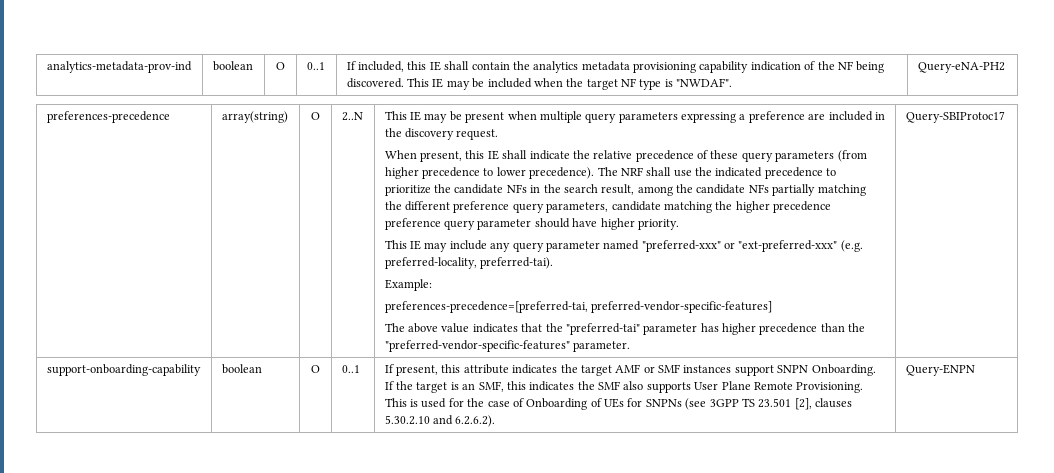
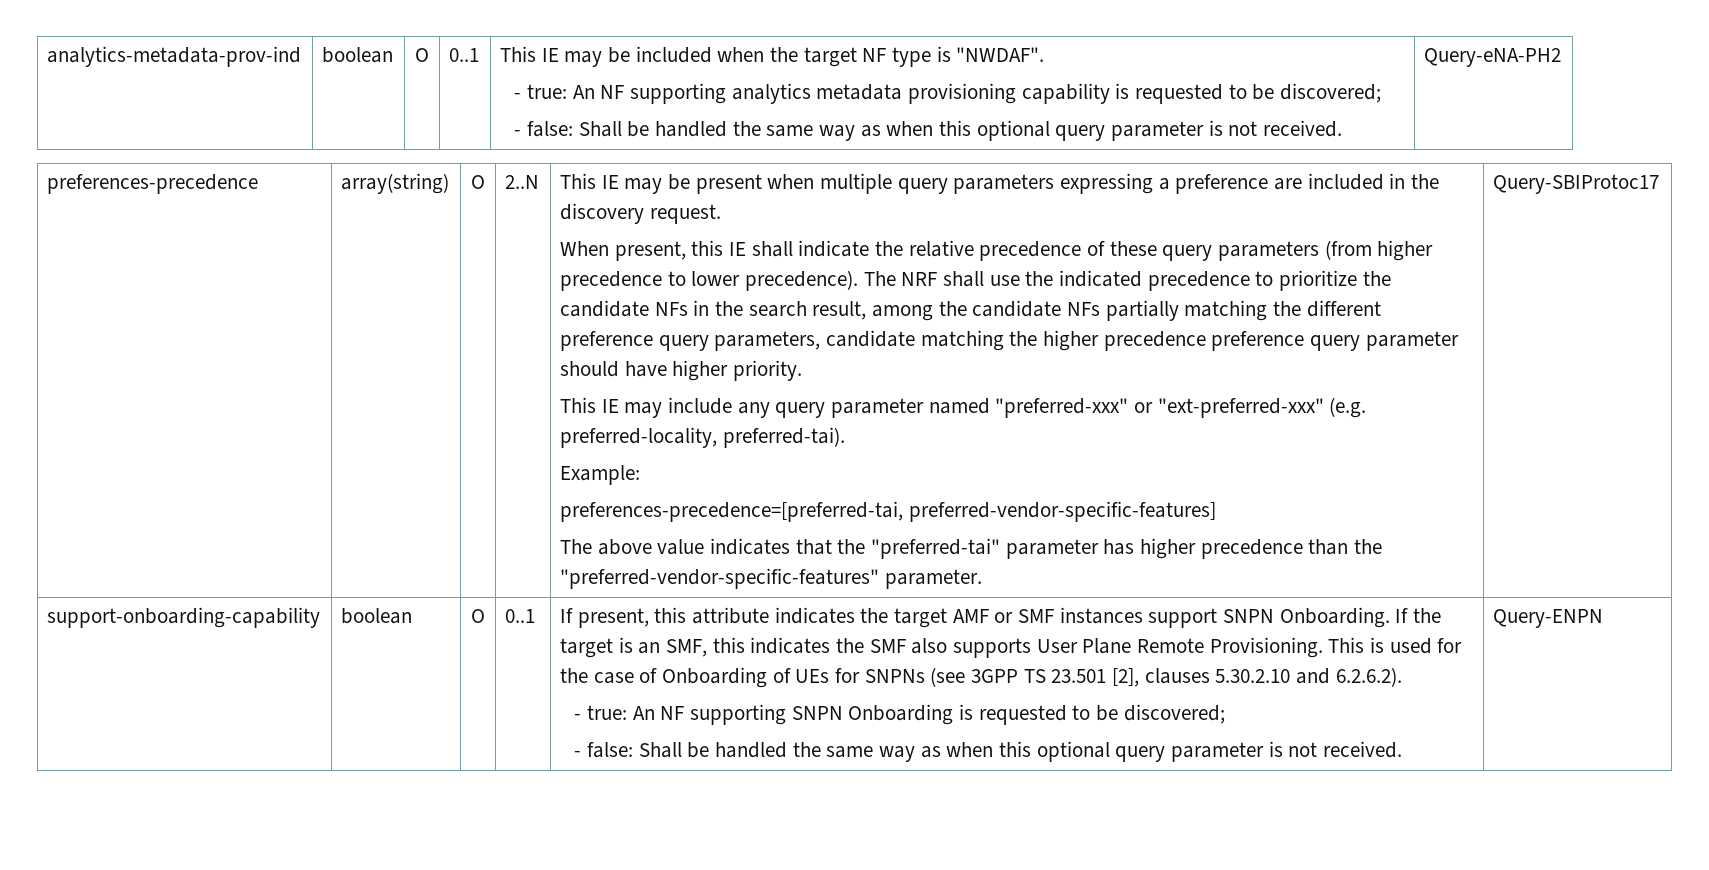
[346,61,885,73] [346,78,404,88] If included, this IE shall contain the analytics metadata provisioning capability indication of the NF being discovered. -> (480, 55) none
(733, 82) none -> [514,83,1381,104] [514,120,1343,141] // - true: An NF supporting analytics metadata provisioning capability is requested to be discovered; // - false: Shall be handled the same way as when this optional query parameter is not received.
(496, 421) none -> [574,704,1225,725] [574,741,1403,762] // - true: An NF supporting SNPN Onboarding is requested to be discovered; // - false: Shall be handled the same way as when this optional query parameter is not received.

